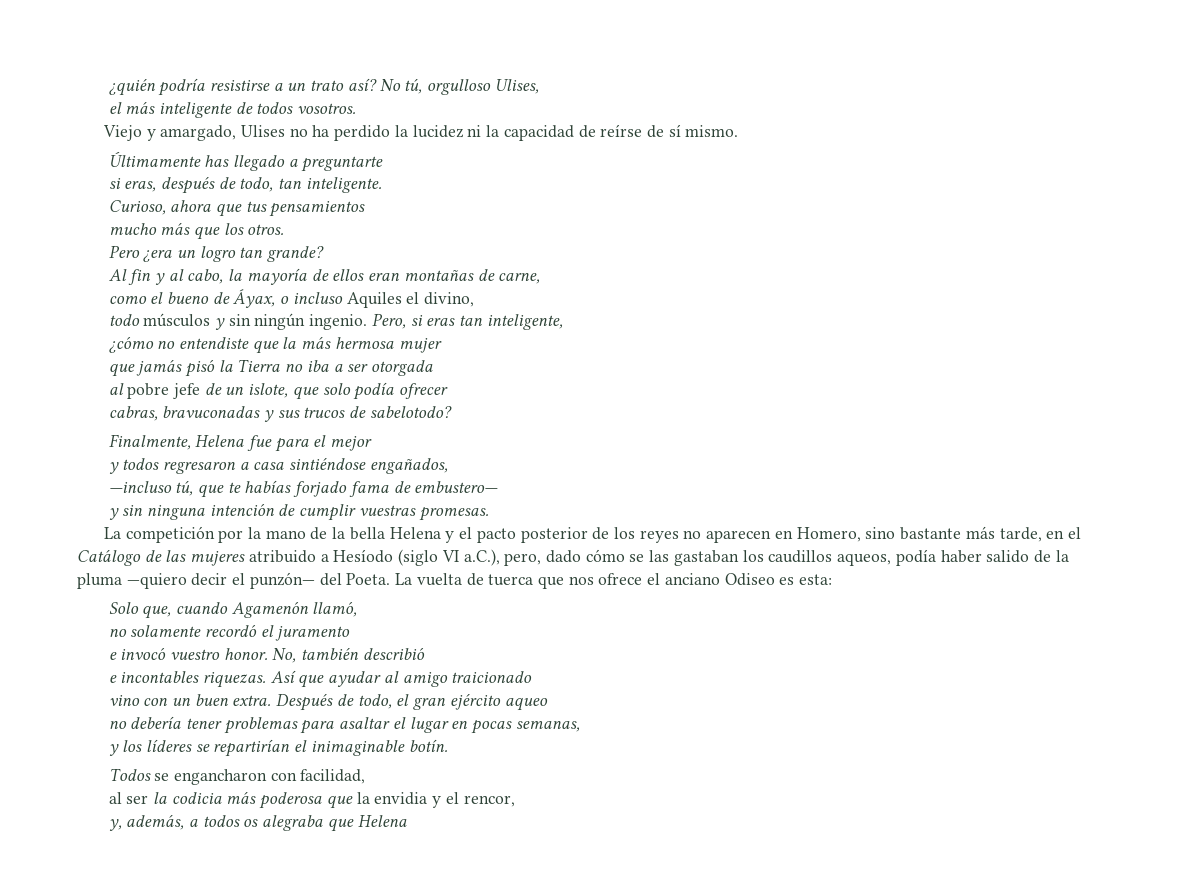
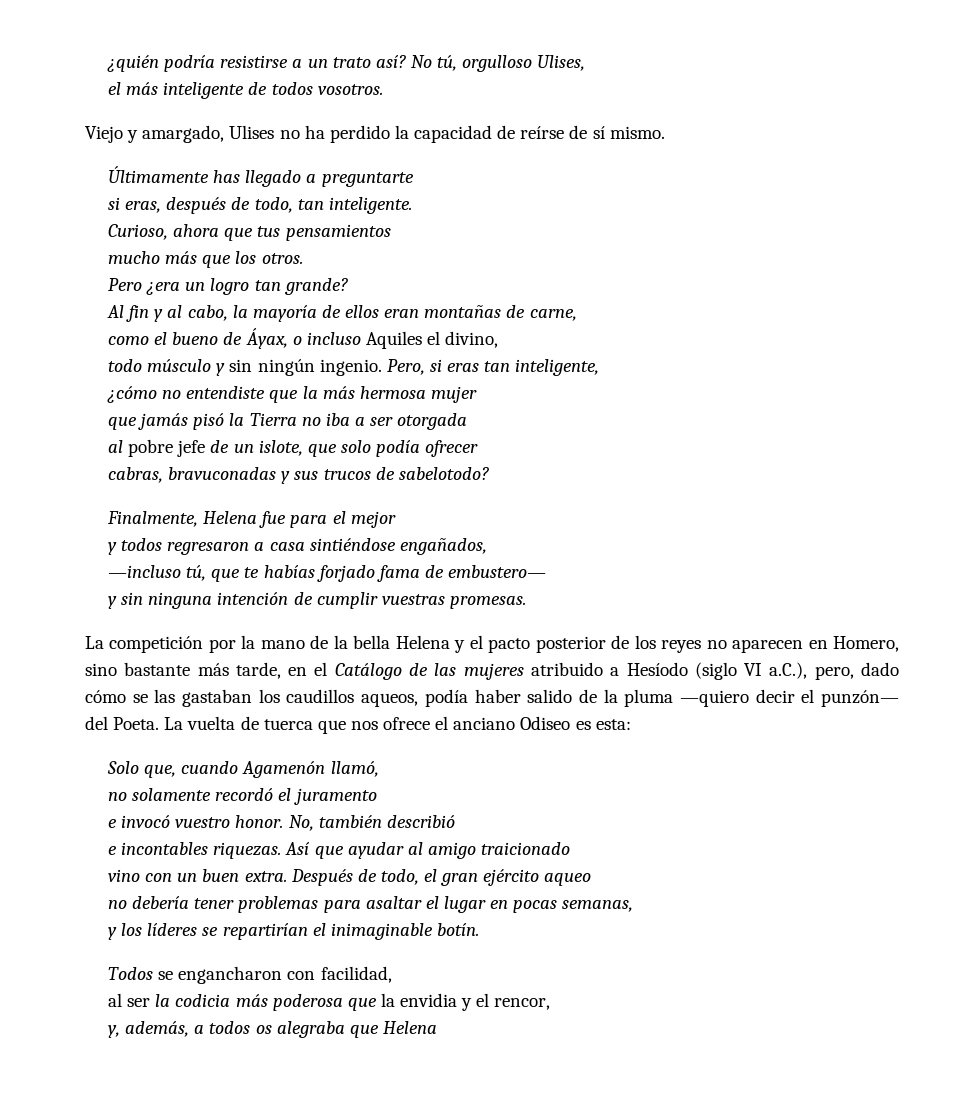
[412,125,500,138] lucidez ni la -> (409, 132) none
[143,313,211,327] músculos -> [147,359,212,372] músculo

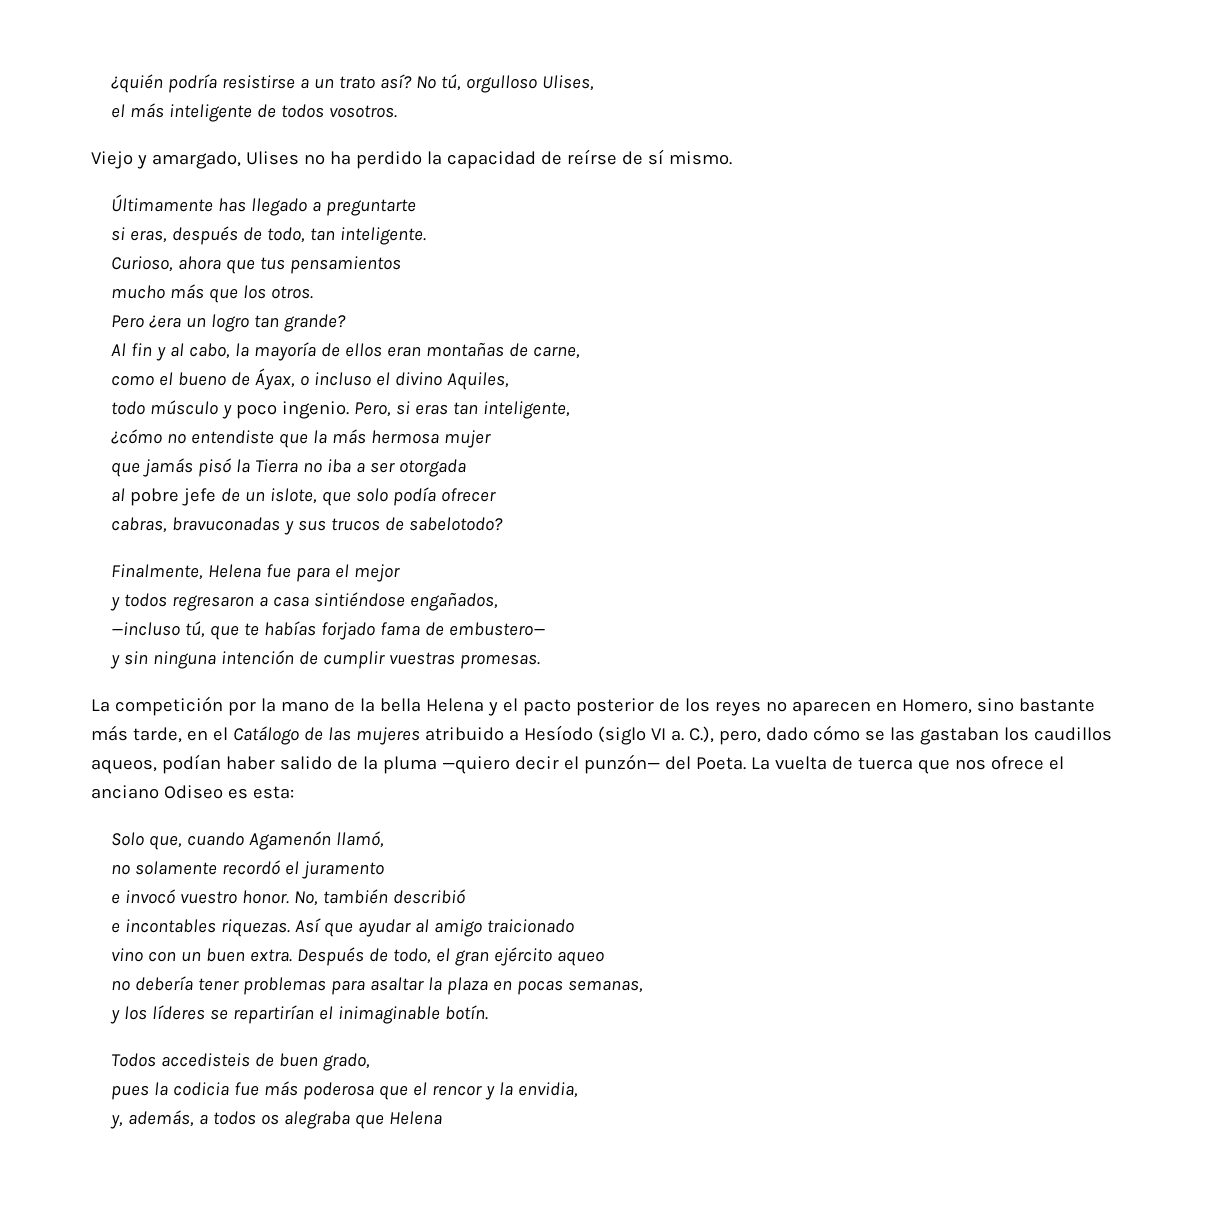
[365,331,499,349] Aquiles el divino, -> [376,372,510,390] el divino Aquiles,
[229,359,315,376] sin ningún -> [236,404,278,419] poco
[769,662,808,679] a.C.), -> [670,726,714,743] a. C.),
[424,689,468,707] podía -> [161,754,221,774] podían
[425,896,486,913] el lugar -> [428,977,489,995] la plaza
[158,966,392,984] [108,993,151,1007] se engancharon con facilidad, // al ser -> [161,1053,371,1071] [111,1085,150,1100] accedisteis de buen grado, // pues
(231, 1000) none -> [234,1082,260,1096] fue
[380,993,551,1011] la envidia y el rencor, -> [413,1082,579,1100] el rencor y la envidia,

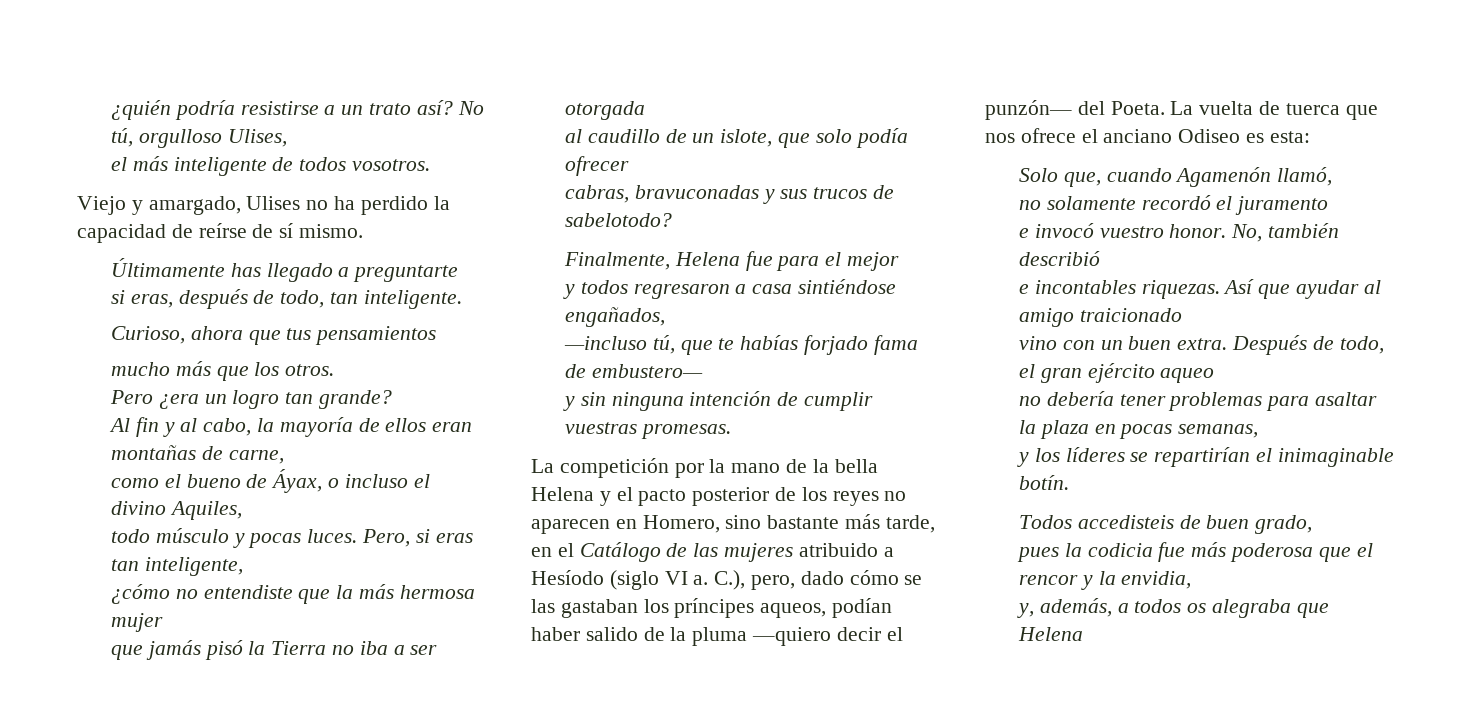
[236,401,350,419] poco ingenio. -> [248,529,358,548] pocas luces.
[130,488,217,506] pobre jefe -> [587,129,660,143] caudillo
[1033,727,1112,741] caudillos -> [674,598,755,618] príncipes

